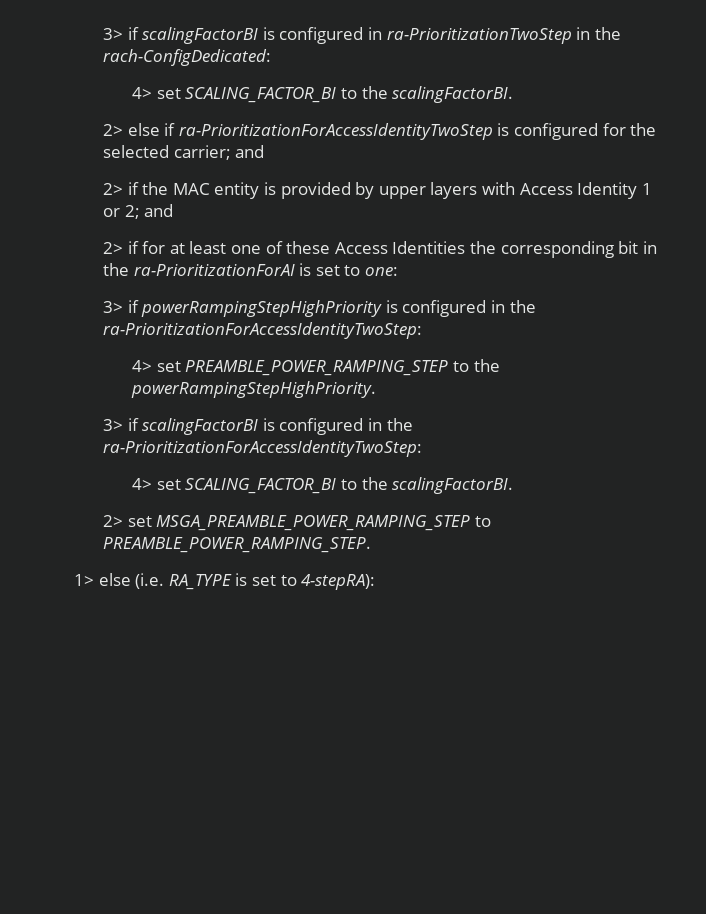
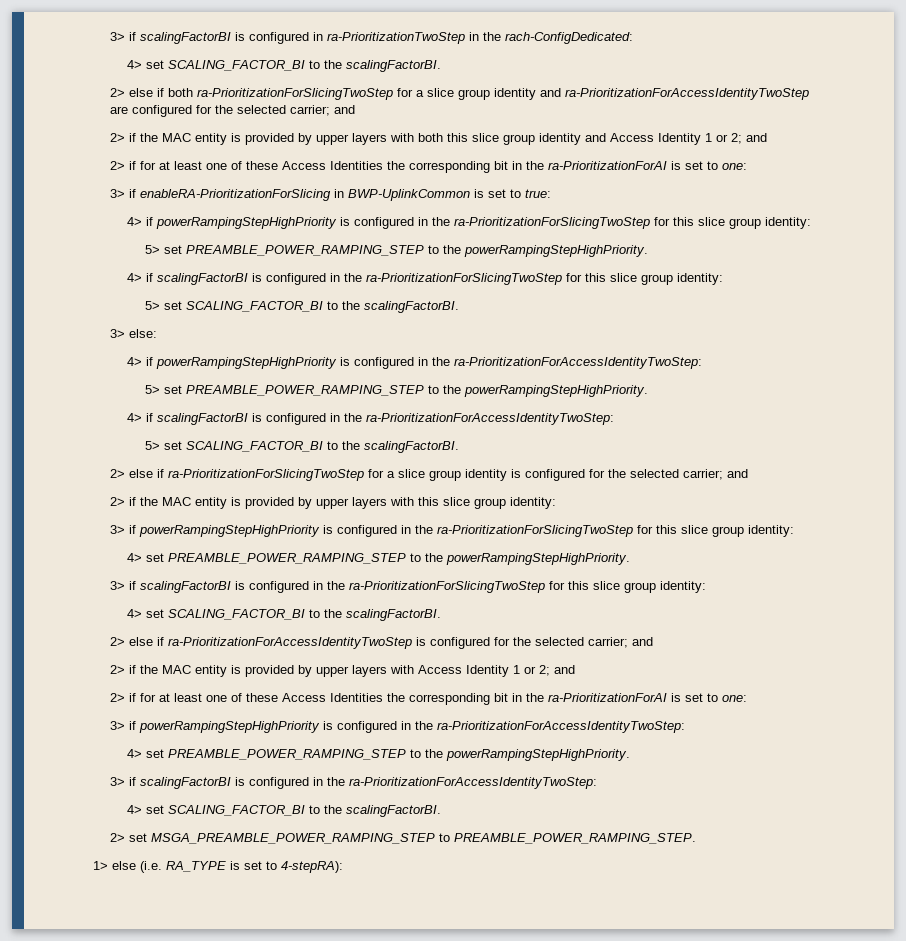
(514, 94) none -> [110,88,810,100] [110,105,356,117] [110,133,768,145] [110,161,748,173] [110,189,552,201] [127,217,812,229] [144,245,648,257] [127,273,724,285] [144,301,459,313] [110,329,158,338] [127,357,703,369] [144,385,648,397] [127,413,615,425] [144,441,459,453] [110,469,749,481] [110,497,557,509] [110,525,795,537] [127,553,631,565] [110,581,707,593] [127,609,442,621] // 2> else if both ra-PrioritizationForSlicingTwoStep for a slice group identity and ra-PrioritizationForAccessIdentityTwoStep are configured for the selected carrier; and // 2> if the MAC entity is provided by upper layers with both this slice group identity and Access Identity 1 or 2; and // 2> if for at least one of these Access Identities the corresponding bit in the ra-PrioritizationForAI is set to one: // 3> if enableRA-PrioritizationForSlicing in BWP-UplinkCommon is set to true: // 4> if powerRampingStepHighPriority is configured in the ra-PrioritizationForSlicingTwoStep for this slice group identity: // 5> set PREAMBLE_POWER_RAMPING_STEP to the powerRampingStepHighPriority. // 4> if scalingFactorBI is configured in the ra-PrioritizationForSlicingTwoStep for this slice group identity: // 5> set SCALING_FACTOR_BI to the scalingFactorBI. // 3> else: // 4> if powerRampingStepHighPriority is configured in the ra-PrioritizationForAccessIdentityTwoStep: // 5> set PREAMBLE_POWER_RAMPING_STEP to the powerRampingStepHighPriority. // 4> if scalingFactorBI is configured in the ra-PrioritizationForAccessIdentityTwoStep: // 5> set SCALING_FACTOR_BI to the scalingFactorBI. // 2> else if ra-PrioritizationForSlicingTwoStep for a slice group identity is configured for the selected carrier; and // 2> if the MAC entity is provided by upper layers with this slice group identity: // 3> if powerRampingStepHighPriority is configured in the ra-PrioritizationForSlicingTwoStep for this slice group identity: // 4> set PREAMBLE_POWER_RAMPING_STEP to the powerRampingStepHighPriority. // 3> if scalingFactorBI is configured in the ra-PrioritizationForSlicingTwoStep for this slice group identity: // 4> set SCALING_FACTOR_BI to the scalingFactorBI.

